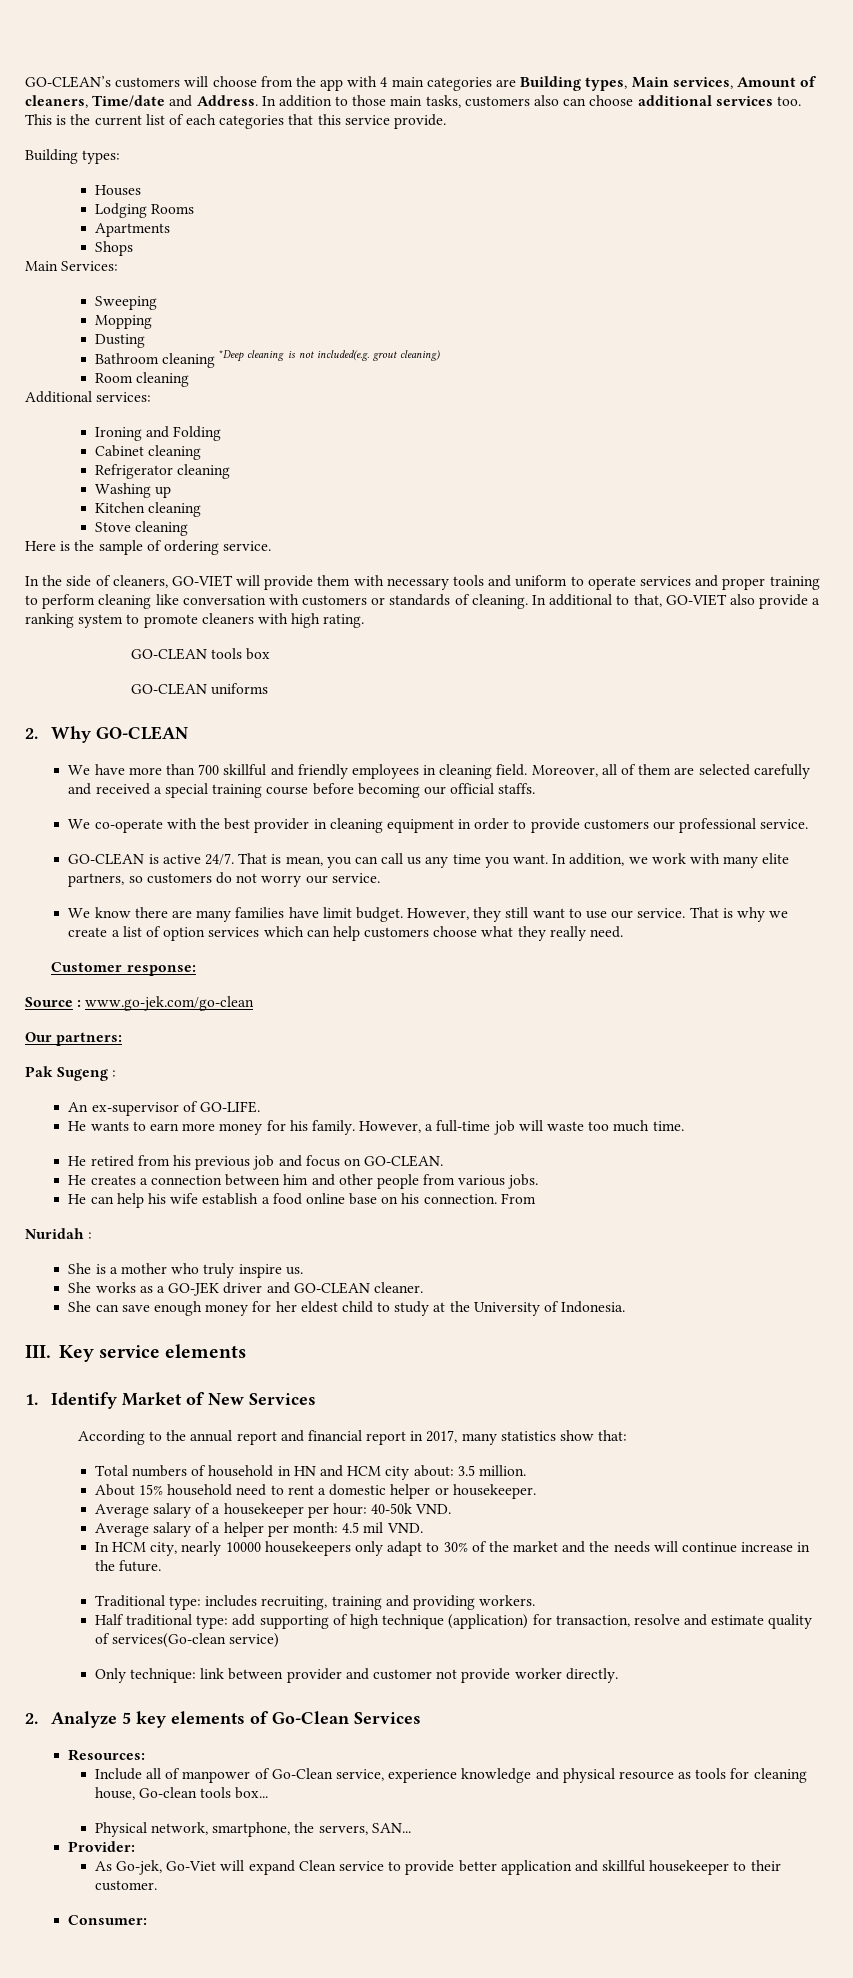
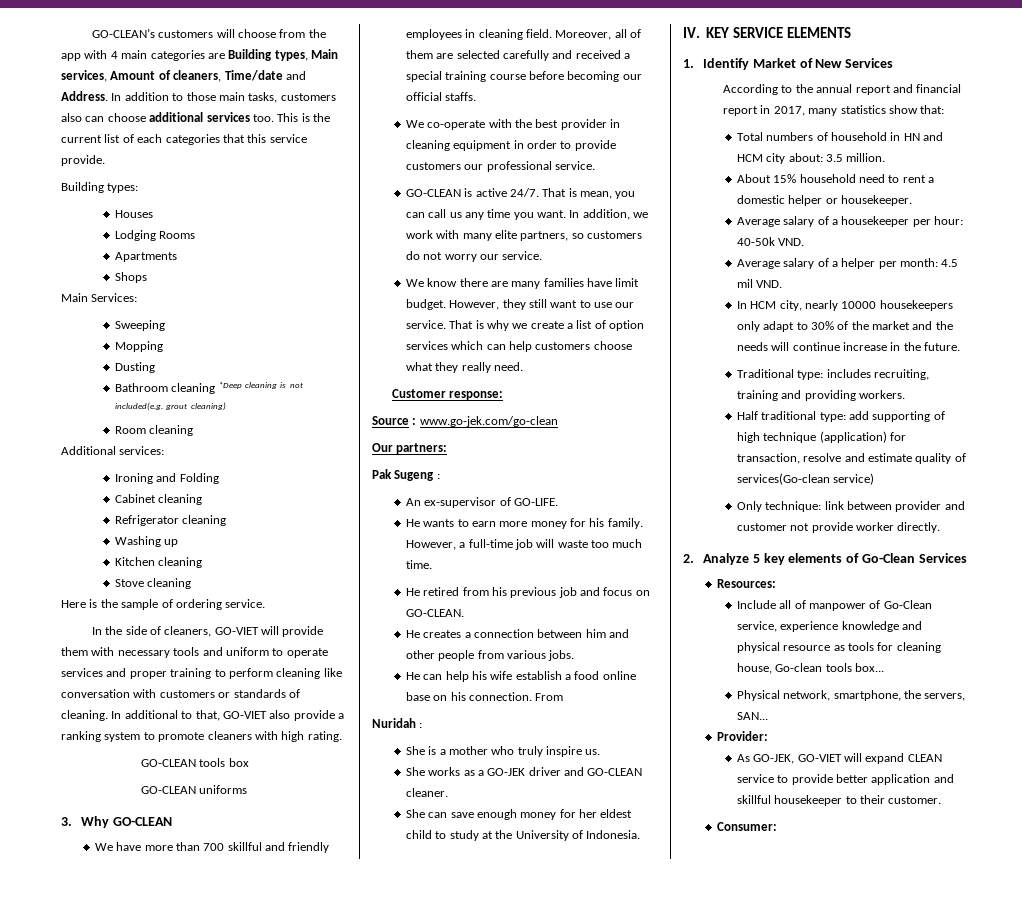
[25,728,38,739] 2. -> [61,817,72,826] 3.
[25,1344,247,1362] III. Key service elements -> [683,27,852,38] IV. KEY SERVICE ELEMENTS
[116,1860,217,1875] Go-jek, Go-Viet -> [753,754,842,764] GO-JEK, GO-VIET
[298,1860,336,1871] Clean -> [907,754,942,762] CLEAN

